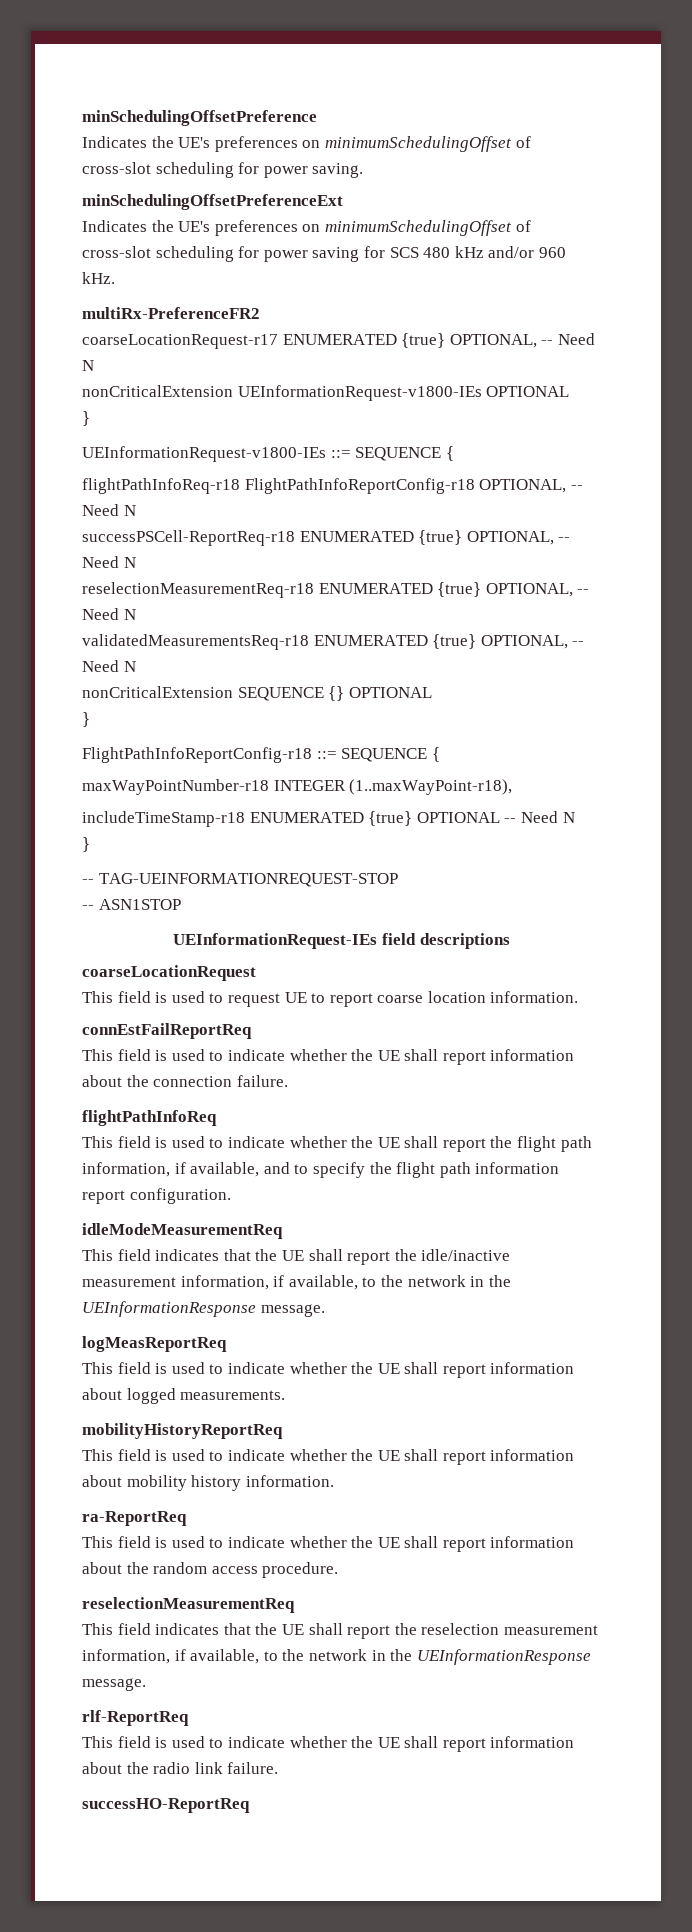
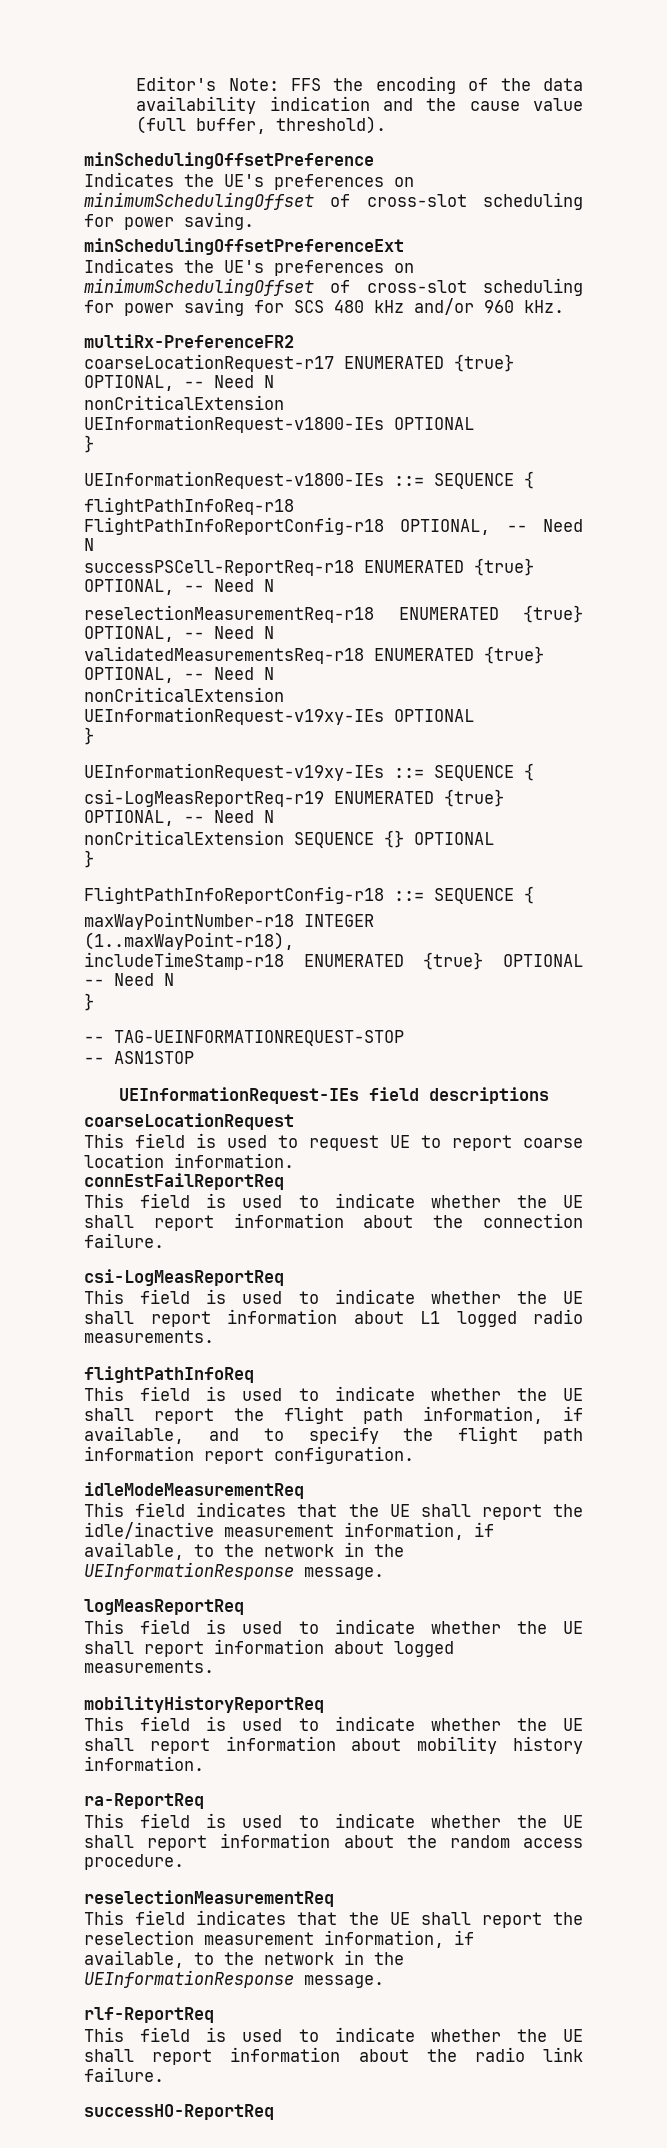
(82, 118) none -> [136,76,583,94] [136,96,584,114] [136,116,387,134] Editor's Note: FFS the encoding of the data availability indication and the cause value (full buffer, threshold). //
(136, 666) none -> [84,687,284,702] [84,707,474,725] [84,727,94,745] [84,763,534,781] [84,789,504,807] [84,810,274,826] // nonCriticalExtension UEInformationRequest-v19xy-IEs OPTIONAL // } // UEInformationRequest-v19xy-IEs ::= SEQUENCE { // csi-LogMeasReportReq-r19 ENUMERATED {true} OPTIONAL, -- Need N
(288, 1081) none -> [84,1269,284,1286] [84,1289,583,1304] [84,1309,583,1327] [84,1330,214,1343] // csi-LogMeasReportReq // This field is used to indicate whether the UE shall report information about L1 logged radio measurements.

